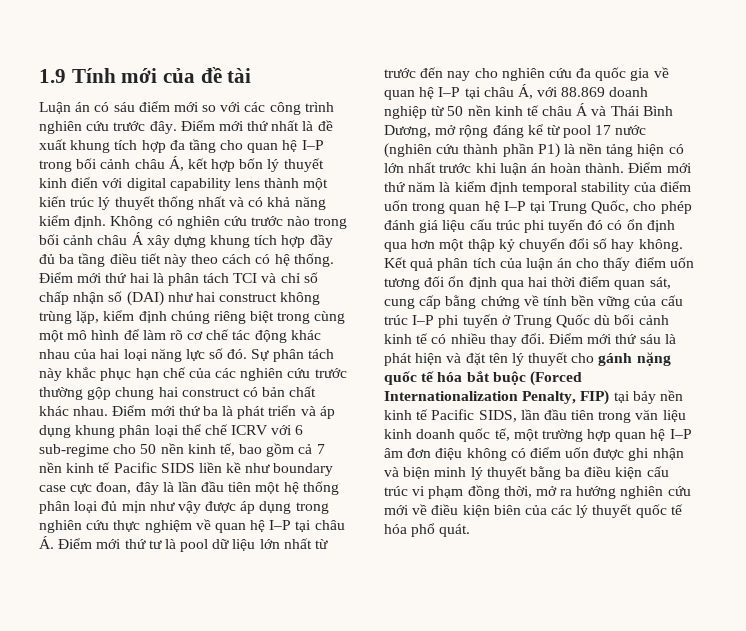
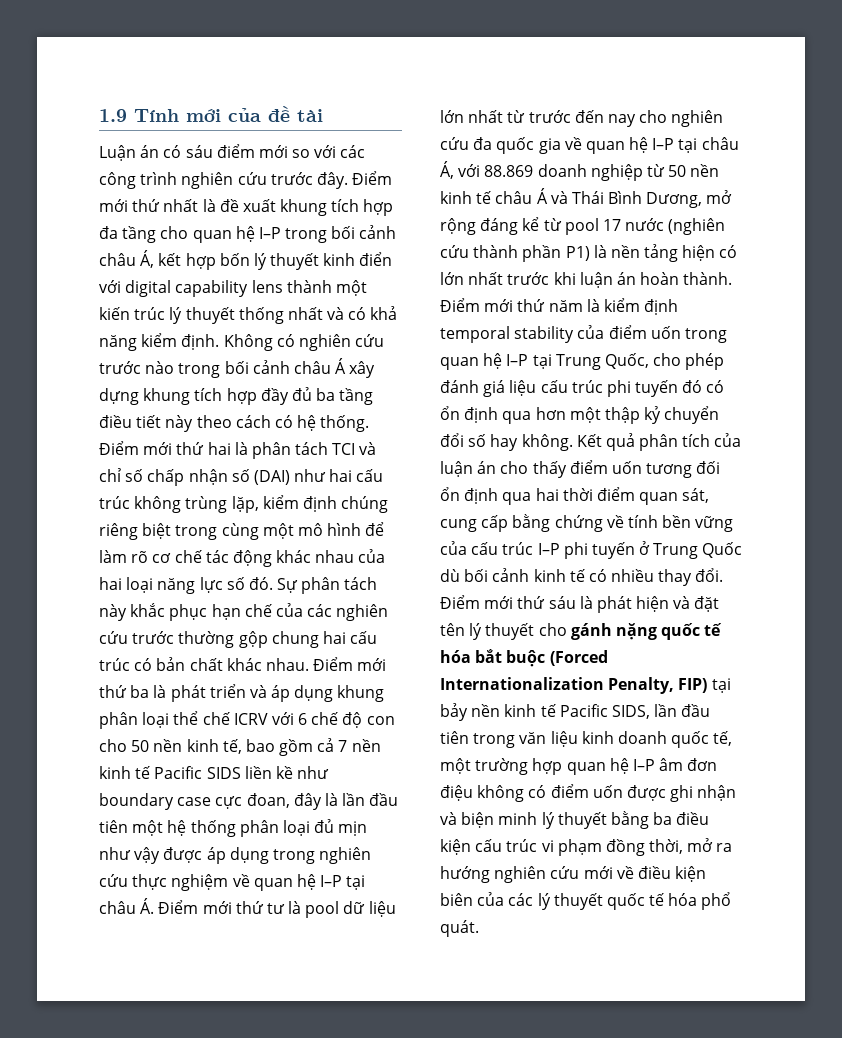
[219,293,278,302] construct -> [356,469,384,482] [99,496,130,509] cấu trúc
[181,388,240,397] construct -> [350,631,378,644] [99,658,130,671] cấu trúc
[39,444,109,457] sub-regime -> [311,712,395,728] chế độ con

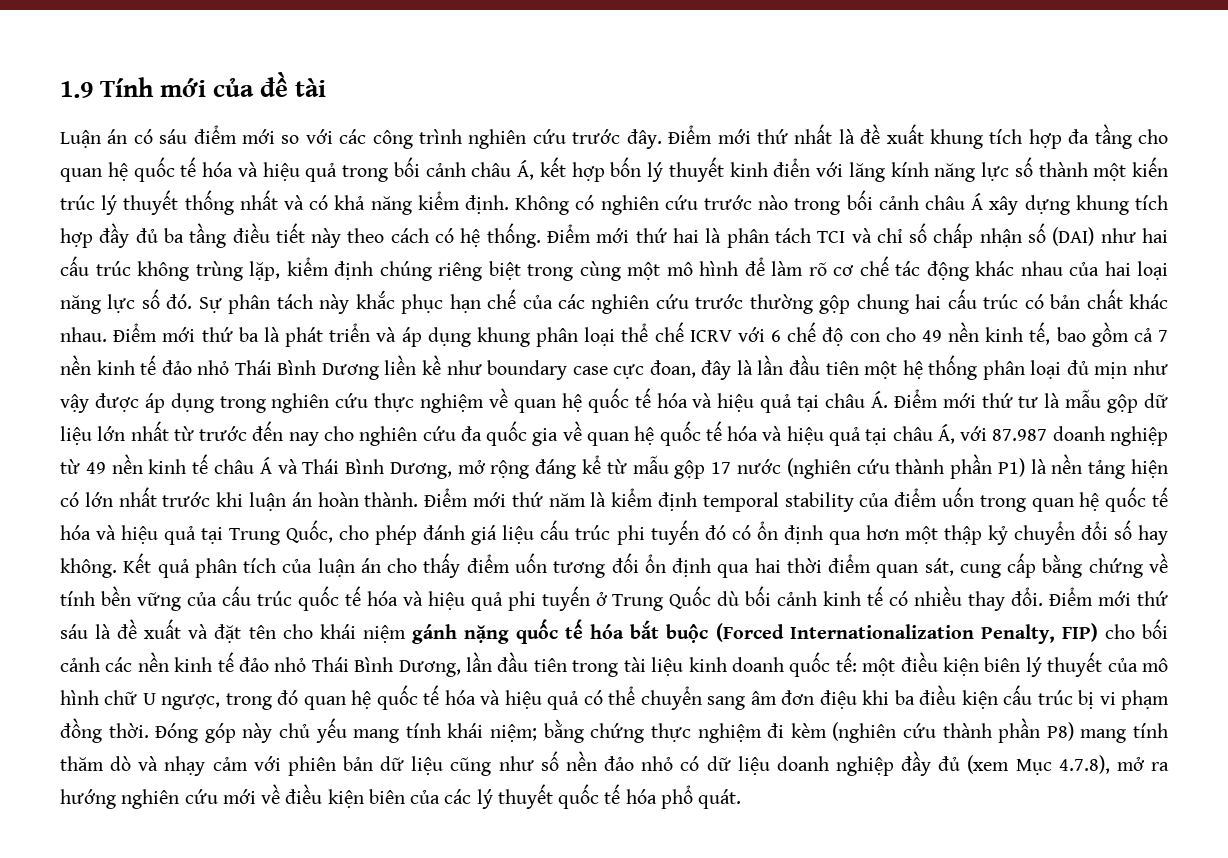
[258,227,281,239] I–P -> [133,157,338,182] quốc tế hóa và hiệu quả
[125,280,283,297] digital capability lens -> [848,157,1033,182] lăng kính năng lực số
[131,740,150,752] 50 -> [921,330,942,342] 49
[154,766,241,779] Pacific SIDS -> [161,360,379,380] đảo nhỏ Thái Bình Dương
[320,875,343,887] I–P -> [587,388,793,413] quốc tế hóa và hiệu quả
[305,901,340,918] pool -> [1065,389,1139,413] mẫu gộp
[652,138,675,150] I–P -> [659,421,862,446] quốc tế hóa và hiệu quả
[484,165,534,177] 88.869 -> [992,429,1048,441] 87.987
[668,165,687,177] 50 -> [85,462,106,474] 49
[564,218,599,235] pool -> [632,455,706,479] mẫu gộp
[506,354,529,366] I–P -> [1105,487,1168,512] [60,525,197,545] quốc tế hóa và hiệu quả
[537,543,560,555] I–P -> [297,586,503,611] quốc tế hóa và hiệu quả
[596,596,670,613] phát hiện -> [117,619,182,639] đề xuất
[469,623,567,640] lý thuyết cho -> [282,624,406,643] cho khái niệm
[711,678,731,693] [440,703,650,721] tại bảy nền kinh tế Pacific SIDS, -> [1104,619,1169,639] [60,652,461,677] cho bối cảnh các nền kinh tế đảo nhỏ Thái Bình Dương,
[519,732,547,744] văn -> [623,657,646,672] tài
[713,731,733,746] [440,758,718,775] [440,784,737,802] [440,811,649,829] tế, một trường hợp quan hệ I–P âm đơn điệu không có điểm uốn được ghi nhận và biện minh lý thuyết bằng -> [835,652,1168,677] [60,685,890,710] tế: một điều kiện biên lý thuyết của mô hình chữ U ngược, trong đó quan hệ quốc tế hóa và hiệu quả có thể chuyển sang âm đơn điệu khi
(538, 845) none -> [1078,690,1095,709] bị
[649,839,684,854] thời, -> [108,718,1168,743] [60,751,1110,776] thời. Đóng góp này chủ yếu mang tính khái niệm; bằng chứng thực nghiệm đi kèm (nghiên cứu thành phần P8) mang tính thăm dò và nhạy cảm với phiên bản dữ liệu cũng như số nền đảo nhỏ có dữ liệu doanh nghiệp đầy đủ (xem Mục 4.7.8),

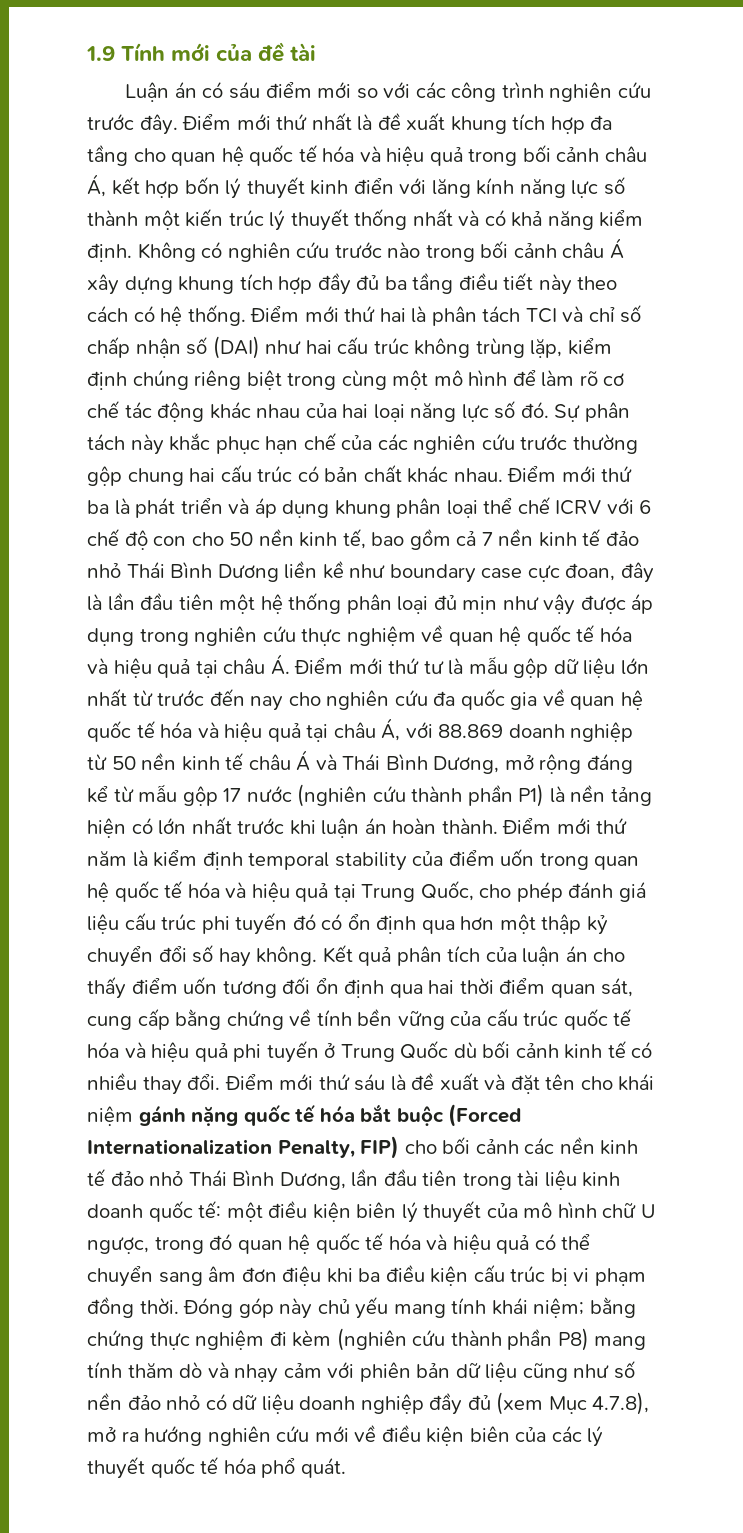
[921,330,942,342] 49 -> [229,532,254,546] 50
[992,429,1048,441] 87.987 -> [438,724,504,738] 88.869
[85,462,106,474] 49 -> [111,756,136,770] 50

